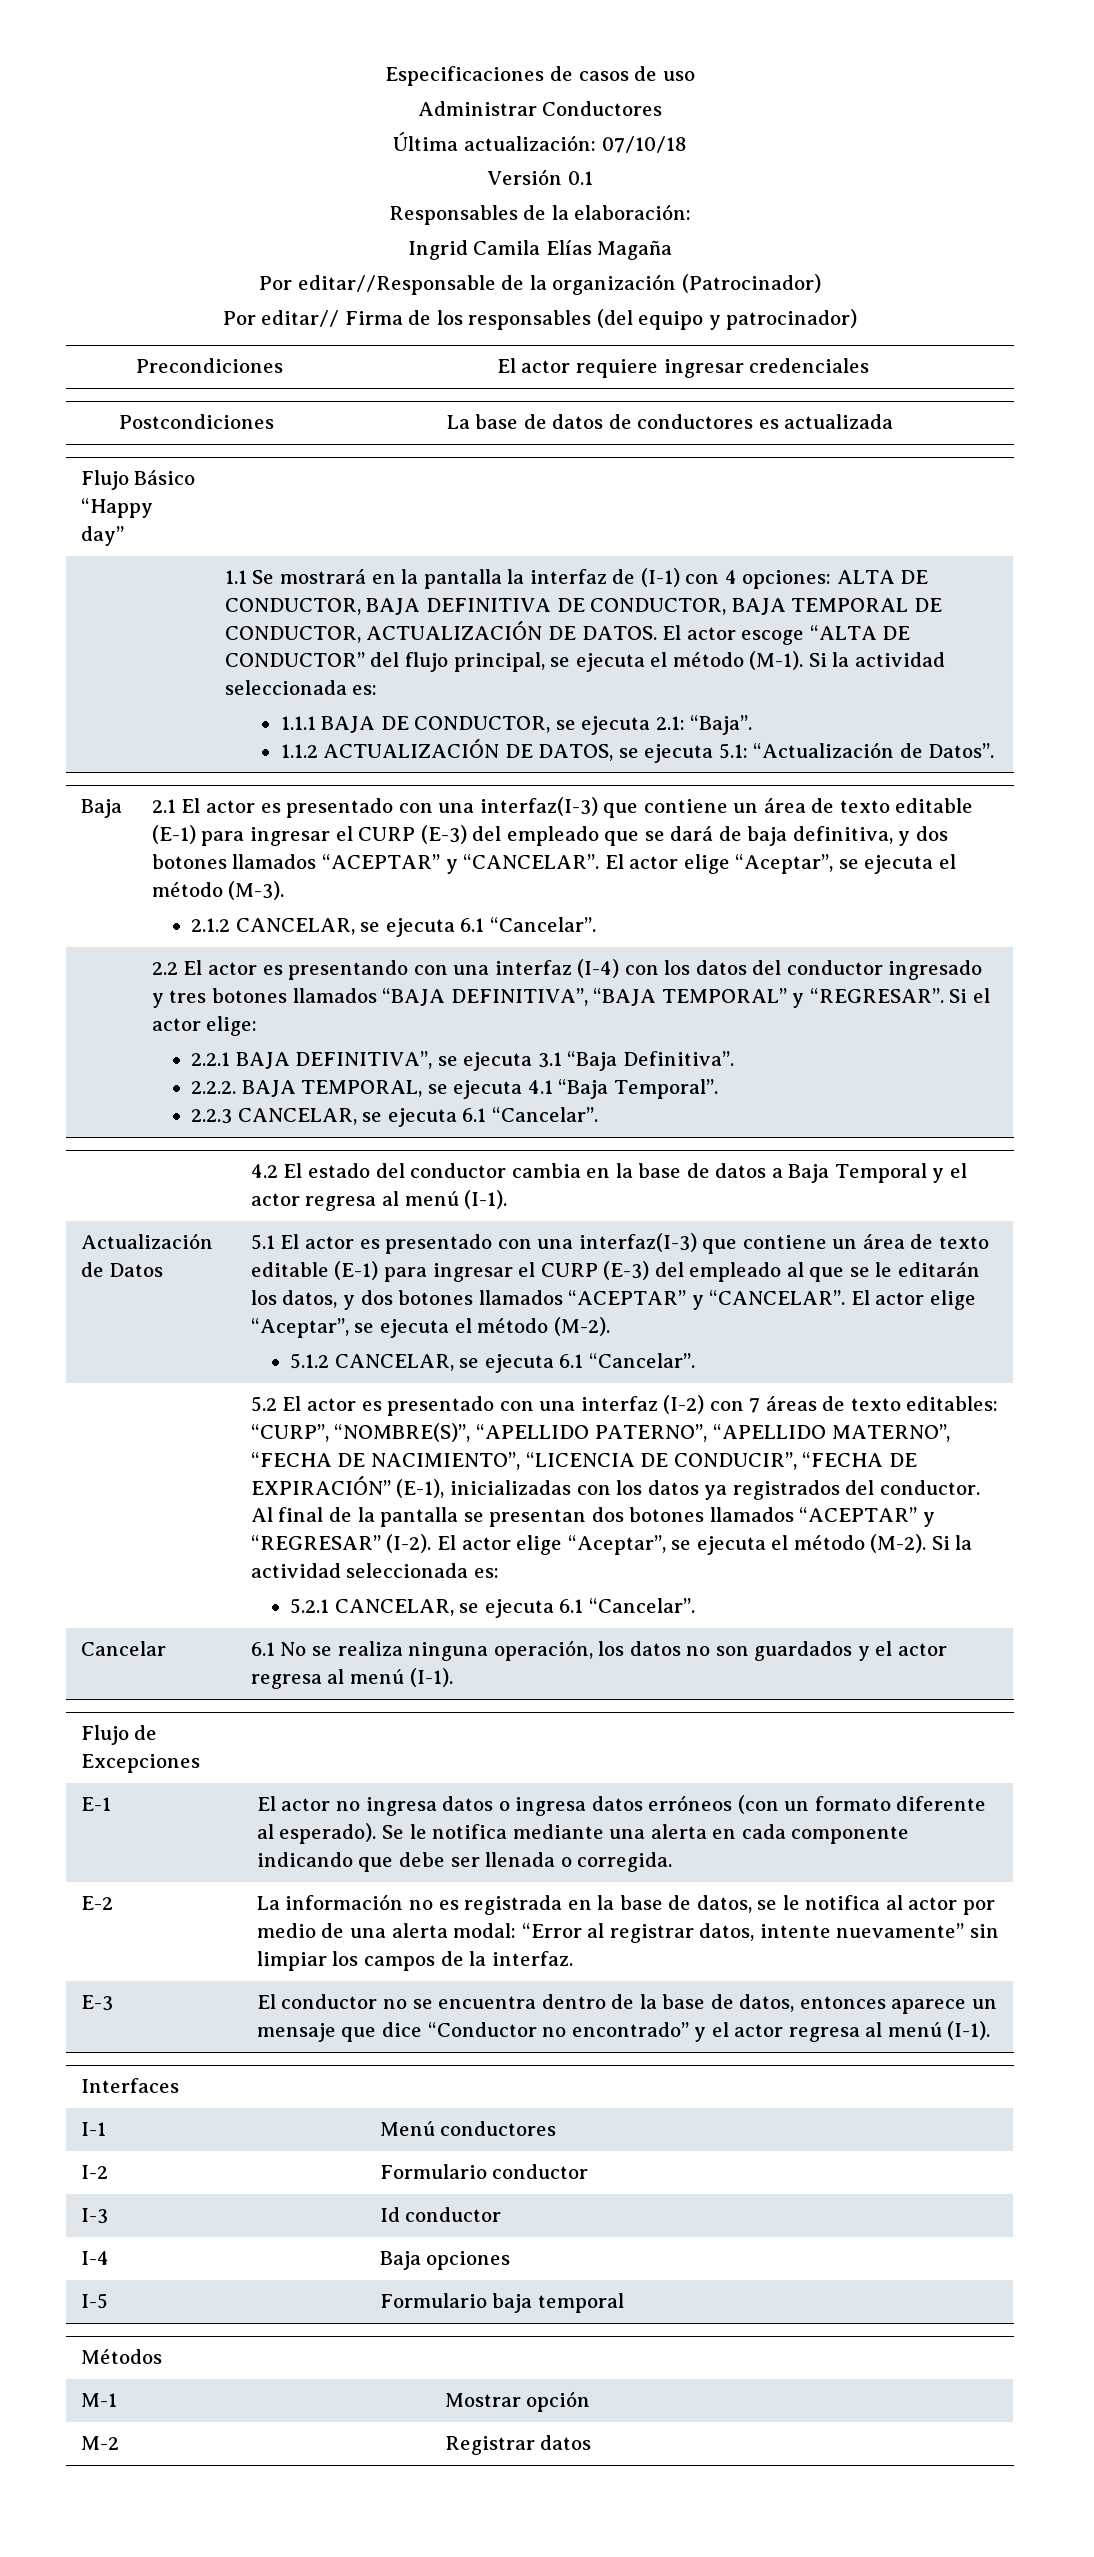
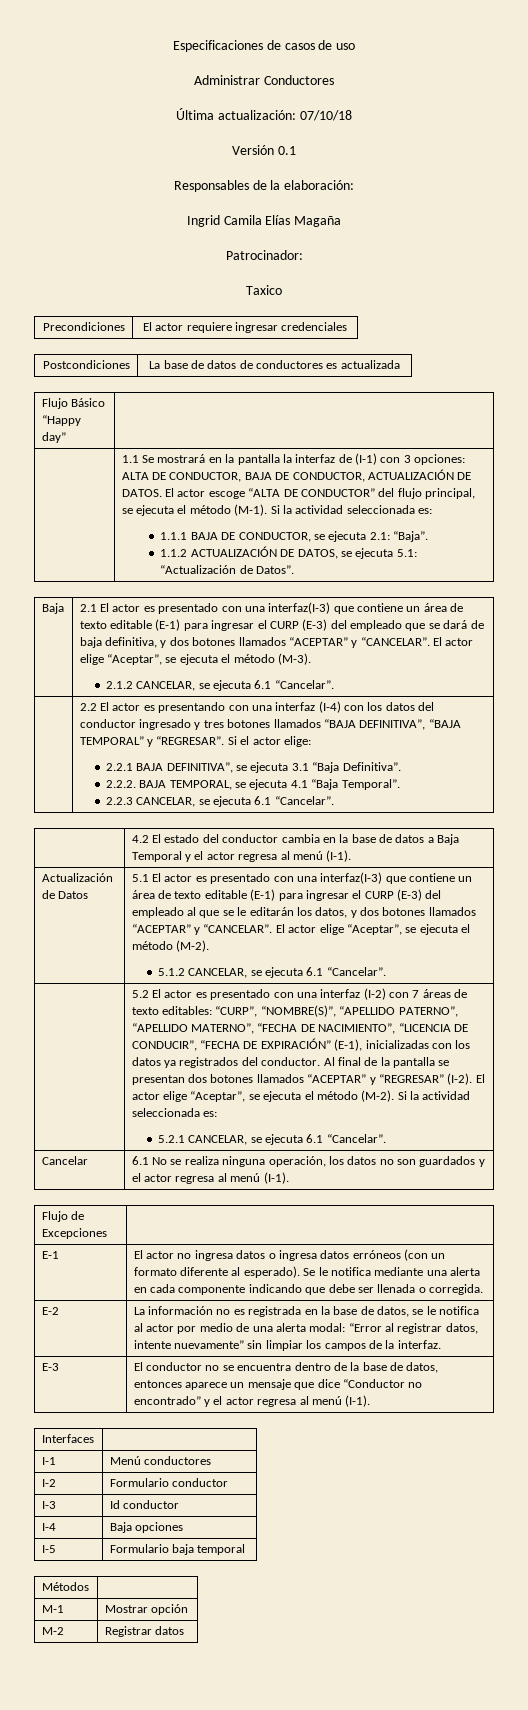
[259,274,821,295] [222,309,858,330] Por editar//Responsable de la organización (Patrocinador) // Por editar// Firma de los responsables (del equipo y patrocinador) -> [225,250,303,260] [246,285,282,295] Patrocinador: // Taxico
[724,570,737,584] 4 -> [403,455,411,463] 3
[426,598,909,615] DEFINITIVA DE CONDUCTOR, BAJA TEMPORAL -> (272, 476) none

